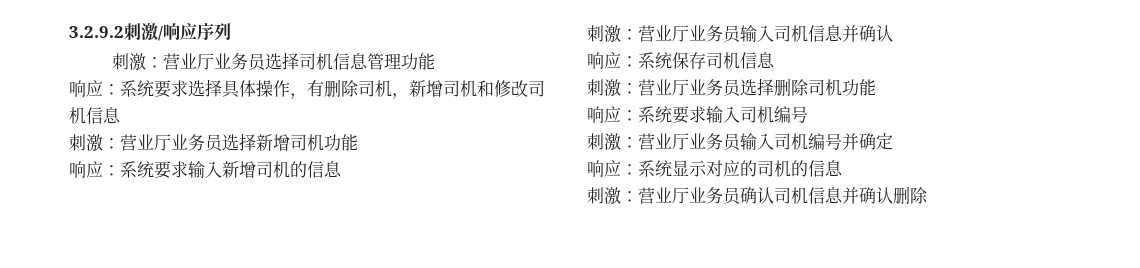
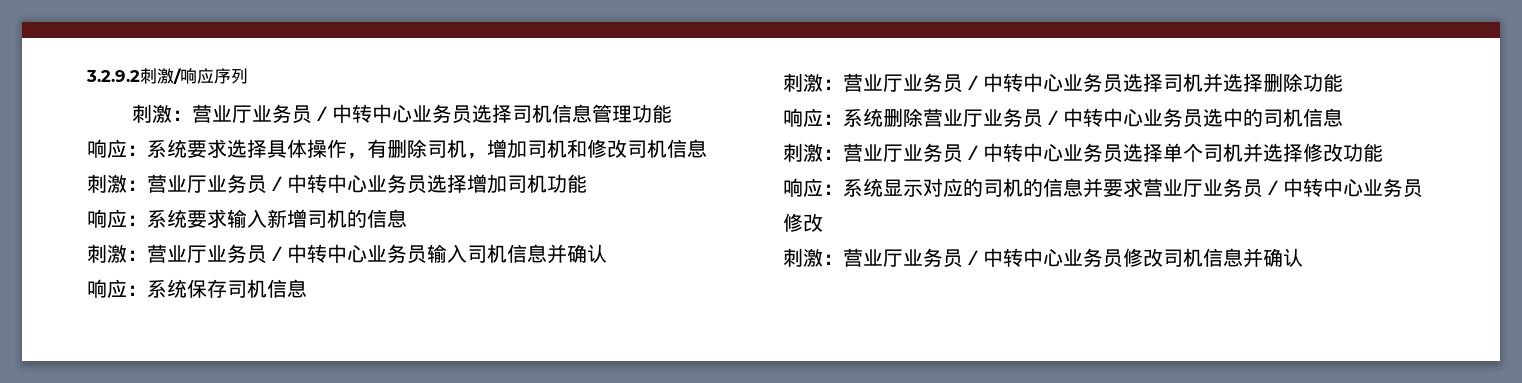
(268, 62) none -> [312,104,473,124] ／中转中心业务员
[409,80,443,97] 新增 -> [487,139,527,159] 增加
[222,133,290,151] 选择新增 -> [267,174,507,194] ／中转中心业务员选择增加
(742, 34) none -> [267,244,427,264] ／中转中心业务员
(742, 88) none -> [963,73,1223,93] ／中转中心业务员选择司机并
[808,79,876,96] [587,106,808,124] [587,133,893,151] 司机功能 // 响应：系统要求输入司机编号 // 刺激：营业厅业务员输入司机编号并确定 -> [1303,73,1343,92] [783,108,1343,128] [783,143,1383,163] 功能 // 响应：系统删除营业厅业务员／中转中心业务员选中的司机信息 // 刺激：营业厅业务员／中转中心业务员选择单个司机并选择修改功能
[587,186,928,205] // 刺激：营业厅业务员确认司机信息并确认删除 -> [1083,178,1423,198] [783,213,823,232] [783,248,1303,268] 并要求营业厅业务员／中转中心业务员修改 // 刺激：营业厅业务员／中转中心业务员修改司机信息并确认

